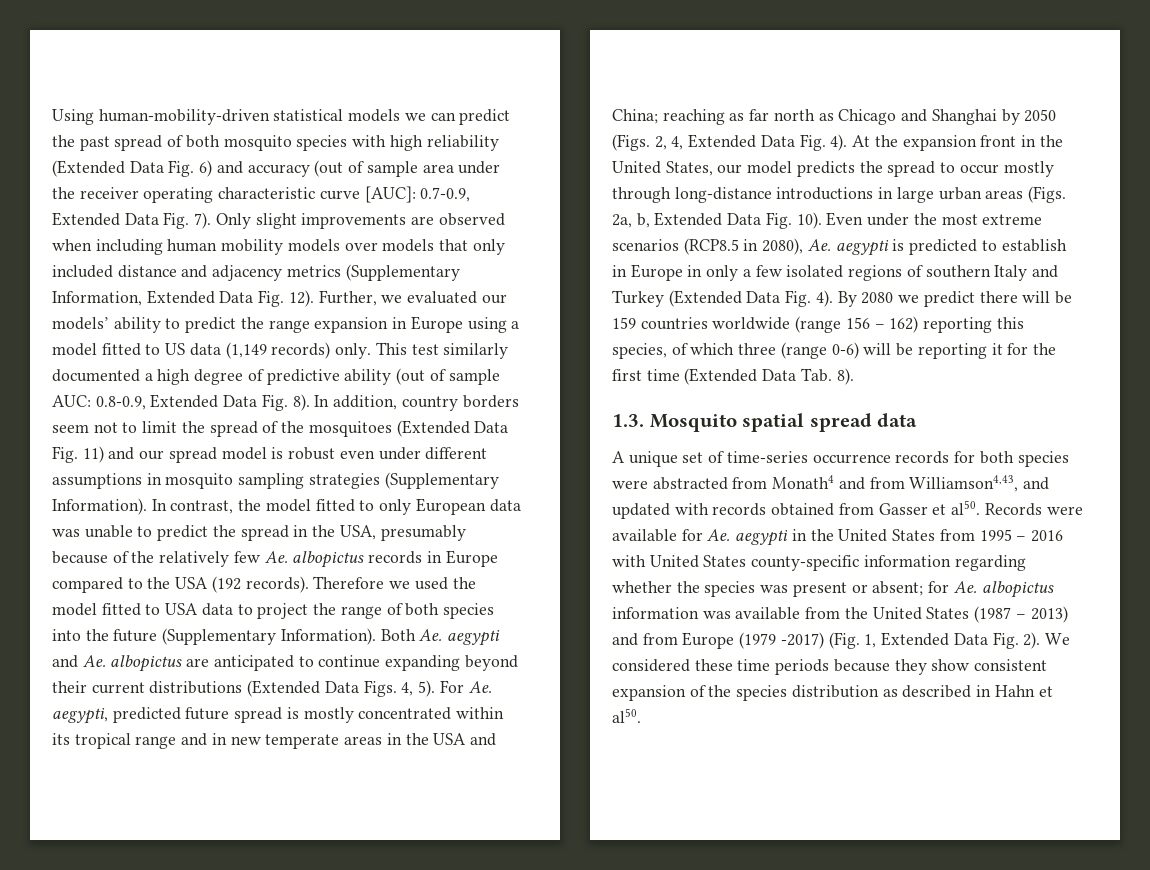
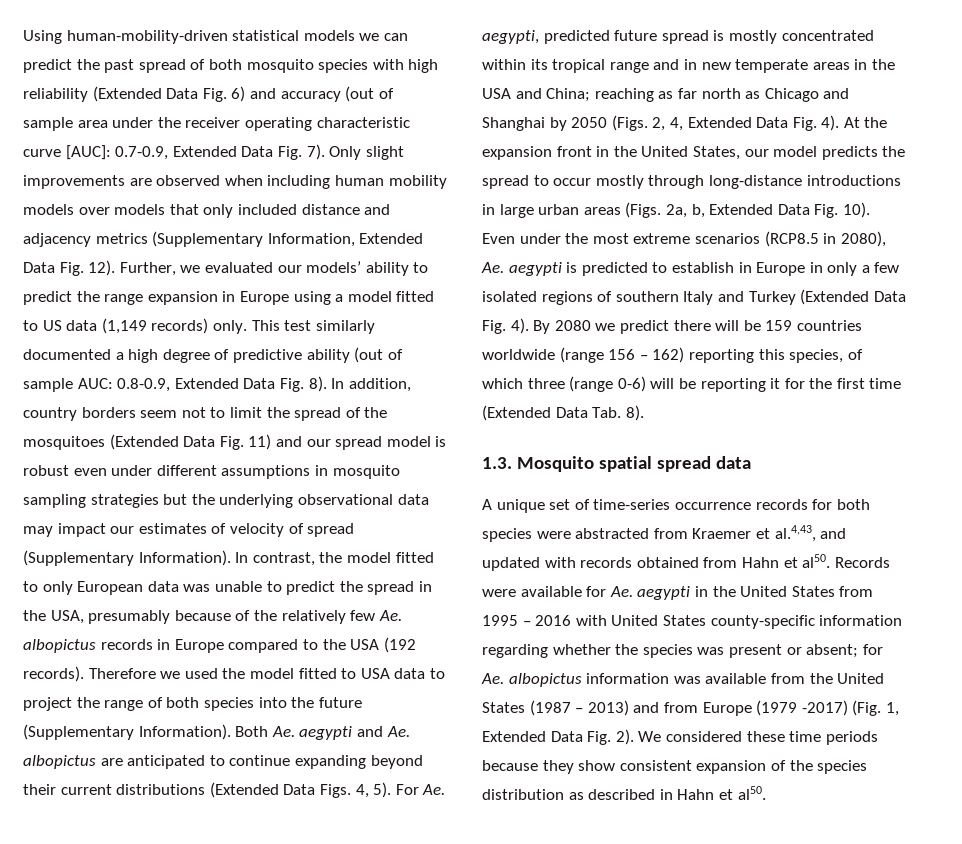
(380, 481) none -> [163,494,429,508] [23,523,355,537] but the underlying observational data may impact our estimates of velocity of spread
[772,475,1019,492] Monath4 and from Williamson4,43, -> [692,525,816,542] Kraemer et al.4,43,
[878,503,928,515] Gasser -> [741,557,779,568] Hahn

